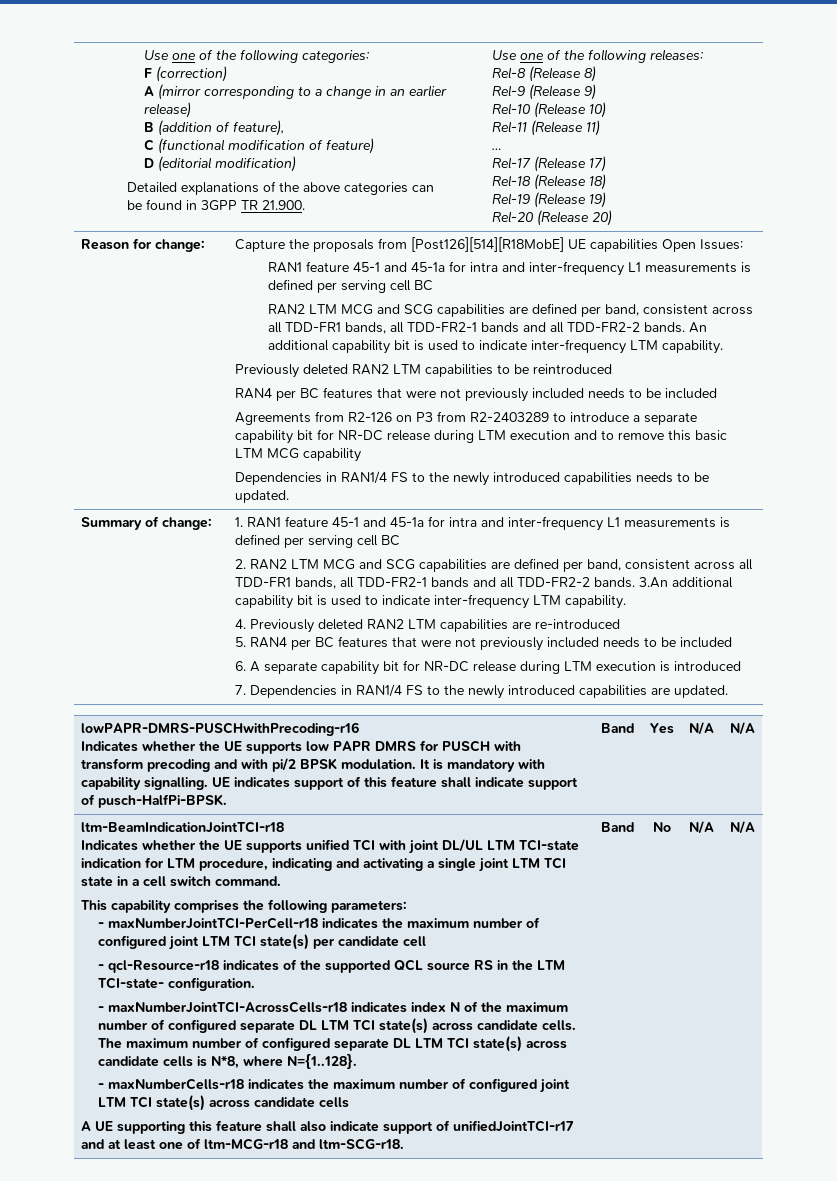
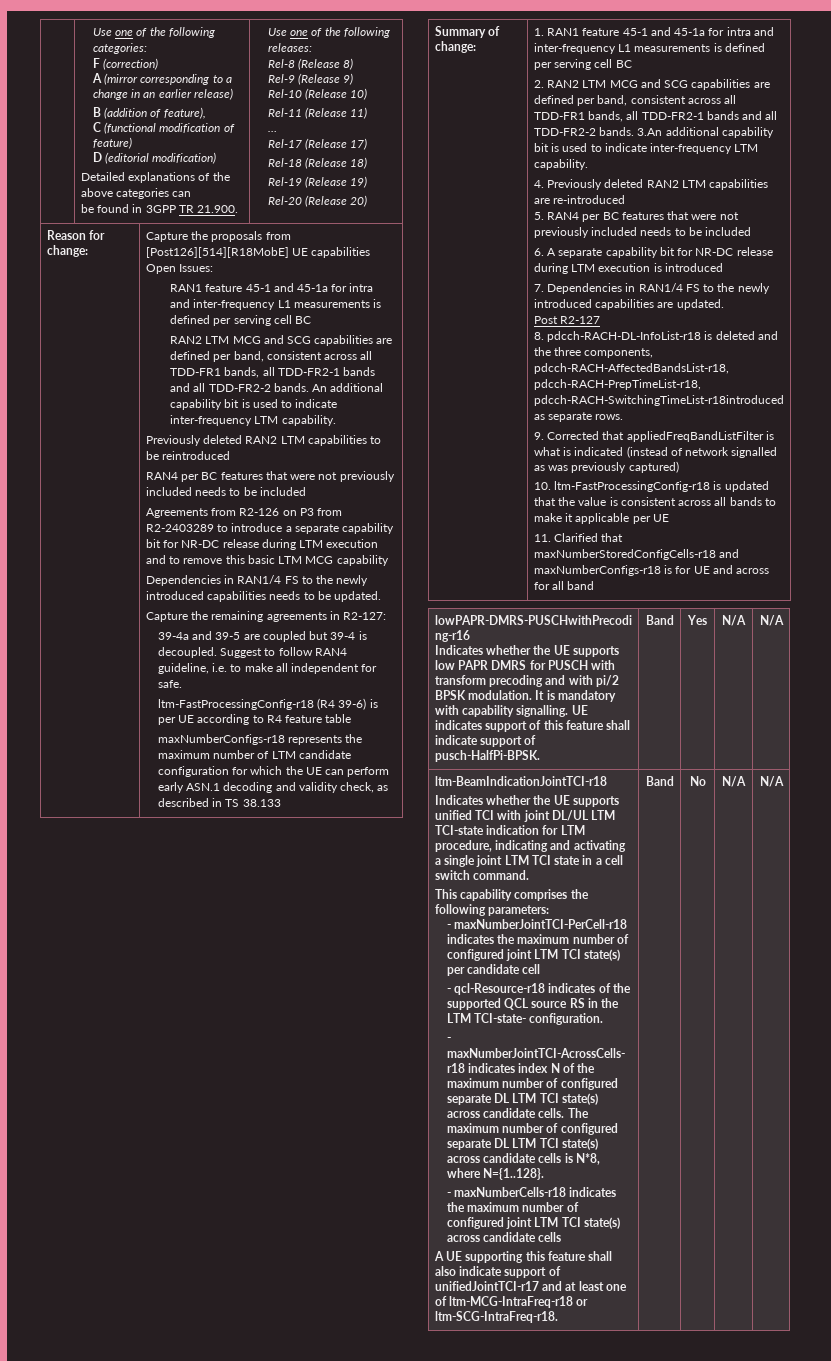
(290, 496) none -> [145,611,387,622] [157,631,367,642] [157,647,347,658] [157,663,378,674] [157,680,182,688] [157,698,378,710] [157,714,352,725] [157,734,363,745] [157,750,351,759] [157,766,390,777] [157,782,389,793] [157,798,281,807] // Capture the remaining agreements in R2-127: // 39-4a and 39-5 are coupled but 39-4 is decoupled. Suggest to follow RAN4 guideline, i.e. to make all independent for safe. // ltm-FastProcessingConfig-r18 (R4 39-6) is per UE according to R4 feature table // maxNumberConfigs-r18 represents the maximum number of LTM candidate configuration for which the UE can perform early ASN.1 decoding and validity check, as described in TS 38.133
(729, 691) none -> [533,316,601,324] [533,331,778,342] [533,347,654,358] [533,363,729,374] [533,379,701,390] [533,395,784,406] [533,412,624,422] [533,431,774,442] [533,446,778,458] [533,461,679,473] [533,481,769,492] [533,497,776,506] [533,513,669,524] [533,533,624,542] [533,549,740,560] [533,565,770,576] [533,581,595,590] // Post R2-127 // 8. pdcch-RACH-DL-InfoList-r18 is deleted and the three components, pdcch-RACH-AffectedBandsList-r18, pdcch-RACH-PrepTimeList-r18, pdcch-RACH-SwitchingTimeList-r18introduced as separate rows. // 9. Corrected that appliedFreqBandListFilter is what is indicated (instead of network signalled as was previously captured) // 10. ltm-FastProcessingConfig-r18 is updated that the value is consistent across all bands to make it applicable per UE // 11. Clarified that maxNumberStoredConfigCells-r18 and maxNumberConfigs-r18 is for UE and across for all band
[204,1138,405,1150] ltm-MCG-r18 and ltm-SCG-r18. -> [449,1296,589,1308] [434,1311,558,1323] ltm-MCG-IntraFreq-r18 or ltm-SCG-IntraFreq-r18.

